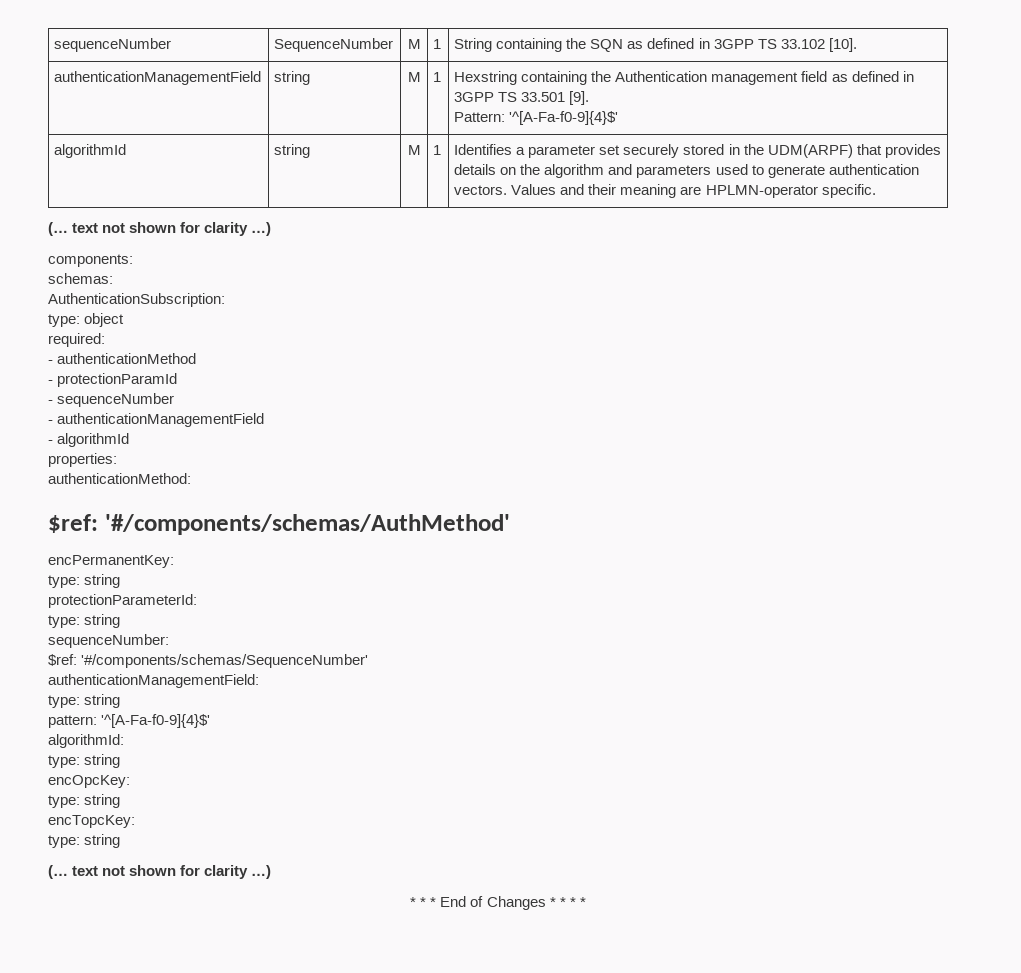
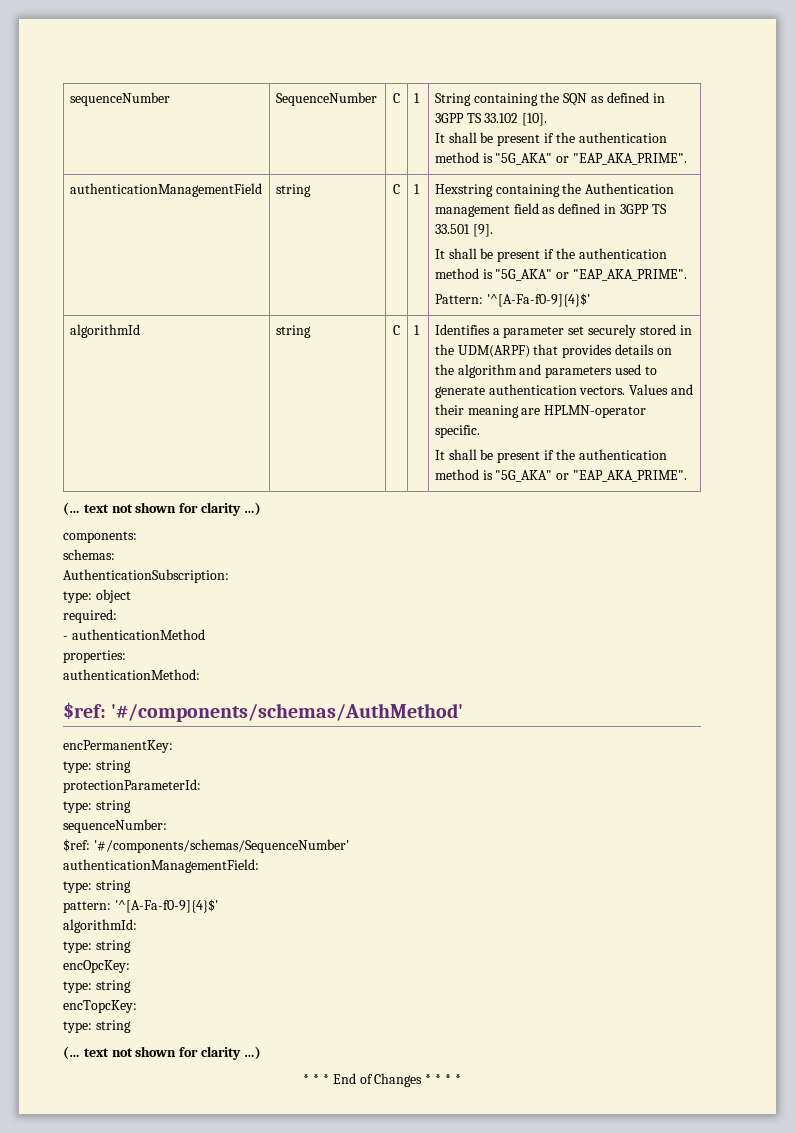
[407,39,421,49] M -> [393,93,400,103] C
(857, 45) none -> [434,132,667,146] [434,152,687,165] // It shall be present if the authentication method is "5G_AKA" or "EAP_AKA_PRIME".
[407,72,421,82] M -> [393,184,400,194] C
(590, 98) none -> [434,248,667,262] [434,268,687,281] // It shall be present if the authentication method is "5G_AKA" or "EAP_AKA_PRIME".
[407,145,421,155] M -> [393,325,400,335] C
(876, 191) none -> [434,449,667,463] [434,469,687,482] // It shall be present if the authentication method is "5G_AKA" or "EAP_AKA_PRIME".
[48,373,178,387] [48,393,175,407] [48,413,265,427] [48,433,130,447] // - protectionParamId // - sequenceNumber // - authenticationManagementField // - algorithmId -> (205, 634) none

